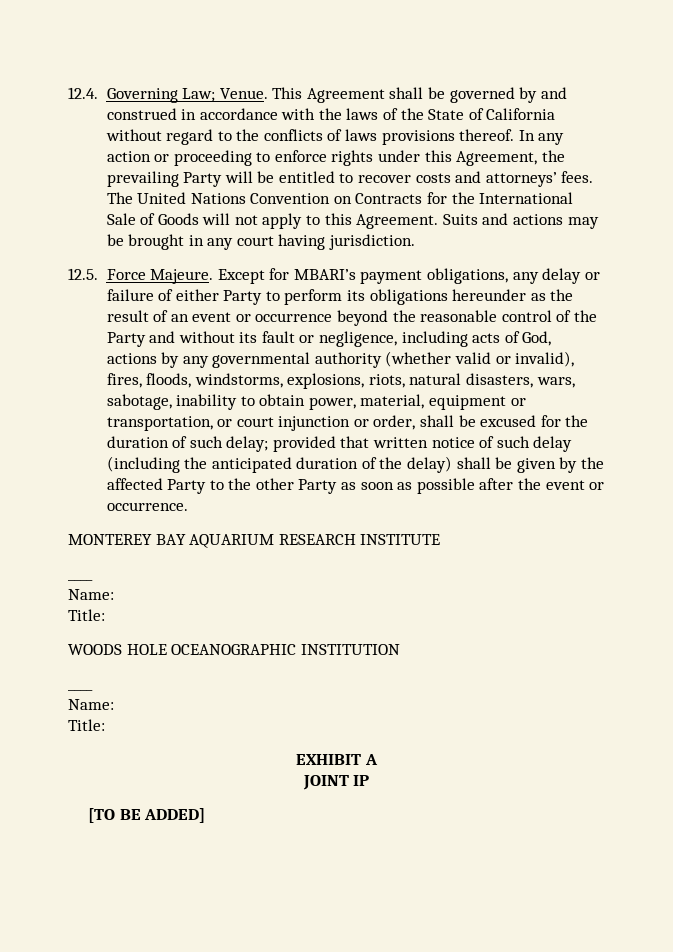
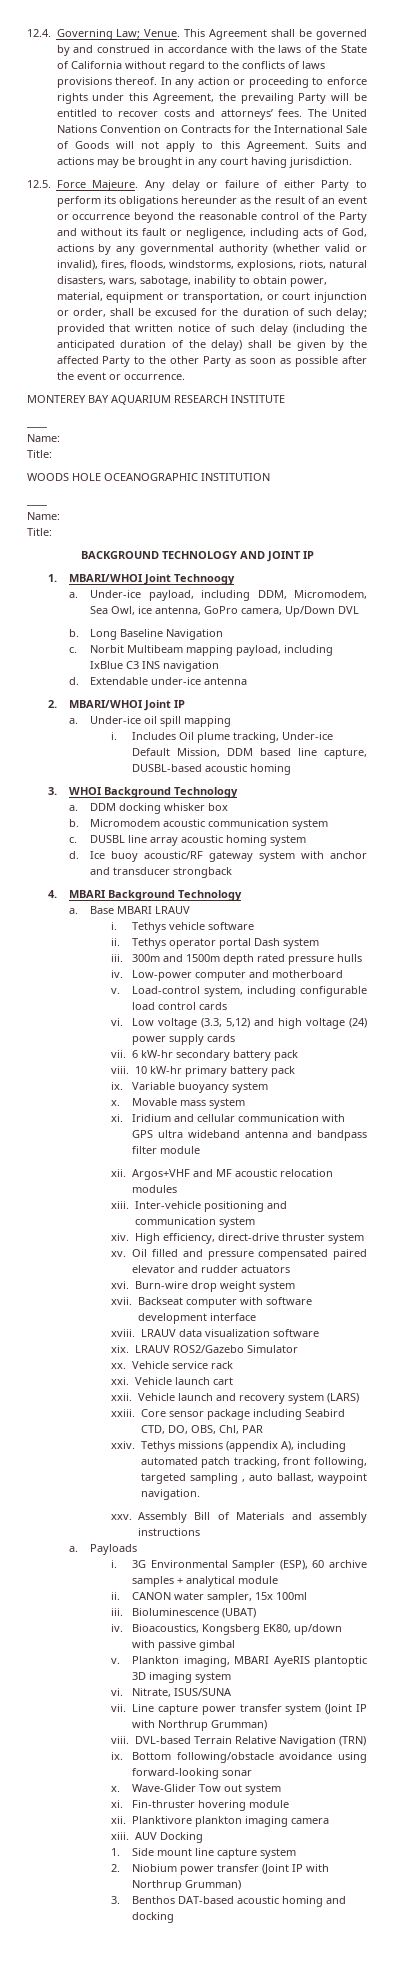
[217,268,539,284] Except for MBARI’s payment obligations, any -> [144,180,165,191] Any
[296,754,378,765] EXHIBIT A // -> [80,551,265,559] BACKGROUND TECHNOLOGY AND
[88,808,206,823] [TO BE ADDED] -> [48,574,236,585] [69,590,367,601] [90,606,360,617] [69,629,224,640] [69,645,334,656] [90,661,220,672] [69,677,248,685] [48,700,186,711] [69,716,232,727] [111,732,334,743] [132,748,367,759] [132,764,292,775] [48,787,239,798] [69,803,229,814] [69,819,329,830] [69,835,307,846] [69,851,367,862] [90,867,233,878] [48,890,243,901] [69,906,191,914] [111,922,255,933] [111,938,320,949] [111,954,363,965] [111,970,344,981] [111,986,367,997] [132,1002,228,1010] [111,1018,367,1029] [132,1034,236,1045] [111,1050,299,1061] [111,1066,295,1077] [111,1082,269,1093] [111,1098,246,1109] [111,1114,346,1122] [132,1130,367,1141] [132,1146,201,1154] [111,1169,334,1180] [132,1185,178,1193] [111,1201,287,1212] [134,1217,255,1228] [111,1233,364,1244] [111,1249,367,1260] [132,1265,291,1273] [111,1281,295,1292] [111,1297,312,1308] [137,1313,256,1324] [111,1329,319,1337] [111,1345,298,1353] [111,1361,234,1369] [111,1377,233,1385] [111,1393,359,1404] [111,1409,345,1420] [140,1425,263,1434] [111,1441,346,1452] [140,1457,367,1468] [140,1473,367,1484] [140,1489,200,1500] [111,1512,367,1523] [137,1528,200,1536] [69,1544,138,1555] [111,1560,367,1571] [132,1576,279,1587] [111,1592,308,1603] [111,1608,257,1618] [111,1624,343,1635] [132,1640,236,1651] [111,1656,367,1667] [132,1672,232,1683] [111,1688,233,1697] [111,1704,368,1715] [132,1720,268,1731] [111,1736,366,1747] [111,1752,367,1763] [132,1768,253,1779] [111,1784,282,1795] [111,1800,290,1811] [111,1816,330,1827] [111,1832,203,1843] [111,1848,297,1859] [111,1864,330,1875] [132,1880,242,1891] [111,1896,347,1907] [132,1912,175,1923] 1. MBARI/WHOI Joint Technoogy // a. Under-ice payload, including DDM, Micromodem, Sea Owl, ice antenna, GoPro camera, Up/Down DVL // b. Long Baseline Navigation // c. Norbit Multibeam mapping payload, including IxBlue C3 INS navigation // d. Extendable under-ice antenna // 2. MBARI/WHOI Joint IP // a. Under-ice oil spill mapping // i. Includes Oil plume tracking, Under-ice Default Mission, DDM based line capture, DUSBL-based acoustic homing // 3. WHOI Background Technology // a. DDM docking whisker box // b. Micromodem acoustic communication system // c. DUSBL line array acoustic homing system // d. Ice buoy acoustic/RF gateway system with anchor and transducer strongback // 4. MBARI Background Technology // a. Base MBARI LRAUV // i. Tethys vehicle software // ii. Tethys operator portal Dash system // iii. 300m and 1500m depth rated pressure hulls // iv. Low-power computer and motherboard // v. Load-control system, including configurable load control cards // vi. Low voltage (3.3, 5,12) and high voltage (24) power supply cards // vii. 6 kW-hr secondary battery pack // viii. 10 kW-hr primary battery pack // ix. Variable buoyancy system // x. Movable mass system // xi. Iridium and cellular communication with GPS ultra wideband antenna and bandpass filter module // xii. Argos+VHF and MF acoustic relocation modules // xiii. Inter-vehicle positioning and communication system // xiv. High efficiency, direct-drive thruster system // xv. Oil filled and pressure compensated paired elevator and rudder actuators // xvi. Burn-wire drop weight system // xvii. Backseat computer with software development interface // xviii. LRAUV data visualization software // xix. LRAUV ROS2/Gazebo Simulator // xx. Vehicle service rack // xxi. Vehicle launch cart // xxii. Vehicle launch and recovery system (LARS) // xxiii. Core sensor package including Seabird CTD, DO, OBS, Chl, PAR // xxiv. Tethys missions (appendix A), including automated patch tracking, front following, targeted sampling , auto ballast, waypoint navigation. // xxv. Assembly Bill of Materials and assembly instructions // a. Payloads // i. 3G Environmental Sampler (ESP), 60 archive samples + analytical module // ii. CANON water sampler, 15x 100ml // iii. Bioluminescence (UBAT) // iv. Bioacoustics, Kongsberg EK80, up/down with passive gimbal // v. Plankton imaging, MBARI AyeRIS plantoptic 3D imaging system // vi. Nitrate, ISUS/SUNA // vii. Line capture power transfer system (Joint IP with Northrup Grumman) // viii. DVL-based Terrain Relative Navigation (TRN) // ix. Bottom following/obstacle avoidance using forward-looking sonar // x. Wave-Glider Tow out system // xi. Fin-thruster hovering module // xii. Planktivore plankton imaging camera // xiii. AUV Docking // 1. Side mount line capture system // 2. Niobium power transfer (Joint IP with Northrup Grumman) // 3. Benthos DAT-based acoustic homing and docking

